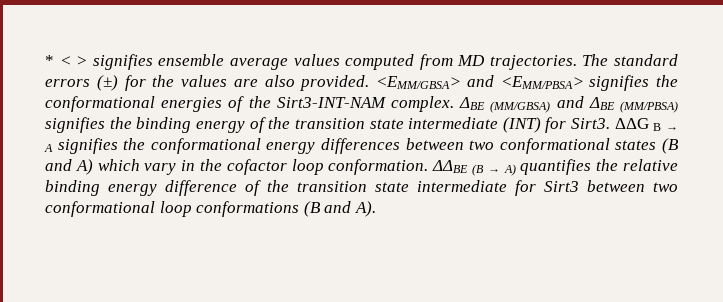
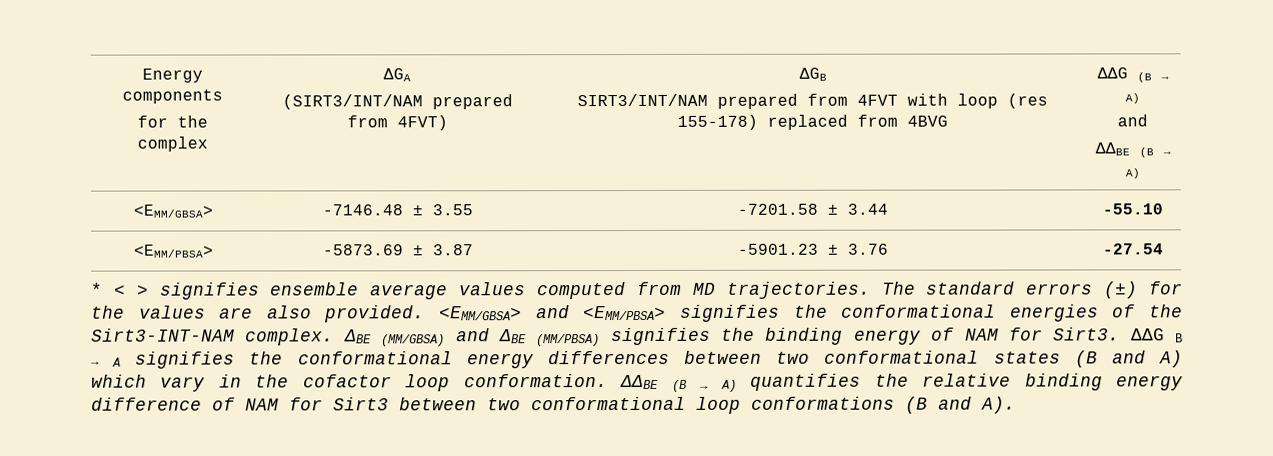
(45, 60) none -> [142,68,203,83] [122,89,223,104] [137,115,208,128] [137,136,208,152] [383,68,411,82] [281,94,513,110] [346,115,448,131] [798,67,827,81] [577,93,1048,109] [677,114,948,130] [1096,67,1169,83] [1125,93,1140,104] [1117,114,1148,127] [1094,142,1171,158] [1125,168,1140,179] [132,204,213,218] [321,204,473,216] [737,203,888,215] [1102,203,1163,215] [133,244,214,258] [322,244,474,256] [738,243,889,255] [1103,243,1164,255] Energy components // for the complex | ΔGA // (SIRT3/INT/NAM prepared from 4FVT) | ΔGB // SIRT3/INT/NAM prepared from 4FVT with loop (res 155-178) replaced from 4BVG | ΔΔG (B → A) // and // ΔΔBE (B → A) // <EMM/GBSA˃ | -7146.48 ± 3.55 | -7201.58 ± 3.44 | -55.10 // <EMM/PBSA˃ | -5873.69 ± 3.87 | -5901.23 ± 3.76 | -27.54 //
[268,117,541,133] the transition state intermediate (INT) -> [964,328,999,341] NAM
[267,180,507,192] the transition state intermediate -> [245,398,279,411] NAM

